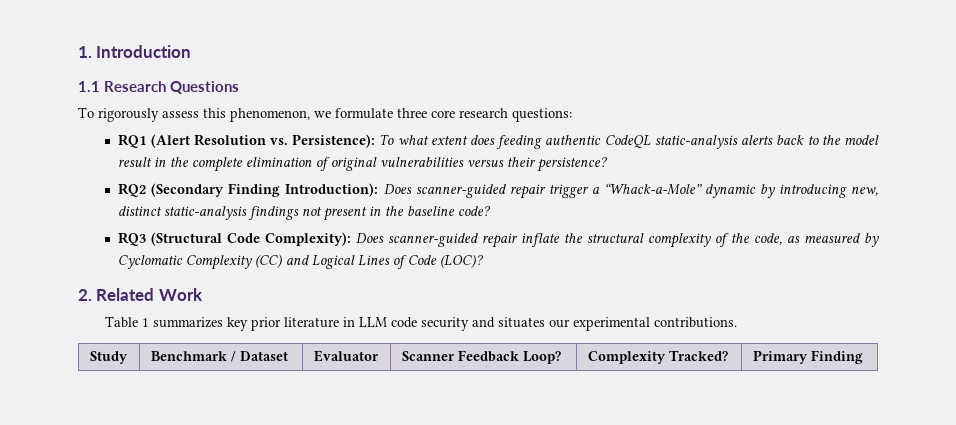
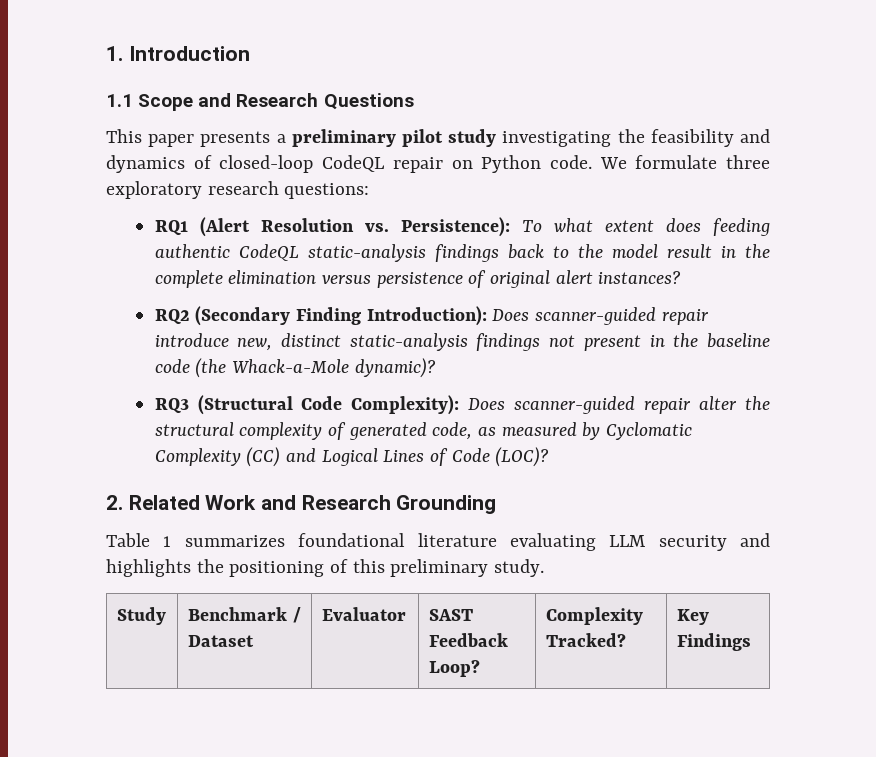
(100, 86) none -> [138,93,232,111] Scope and
[78,107,331,122] To rigorously assess this phenomenon, we -> [106,129,770,147] [106,155,627,173] This paper presents a preliminary pilot study investigating the feasibility and dynamics of closed-loop CodeQL repair on Python code. We
[431,110,455,118] core -> [106,181,202,199] exploratory
[741,135,774,145] alerts -> [434,244,499,262] findings
[316,157,609,172] of original vulnerabilities versus their persistence? -> [321,270,682,288] versus persistence of original alert instances?
[548,183,847,198] trigger a “Whack-a-Mole” dynamic by introducing -> [154,333,229,347] introduce
[458,206,492,216] code? -> [154,358,436,378] code (the Whack-a-Mole dynamic)?
[521,233,561,247] inflate -> [699,396,738,410] alter
[731,233,751,243] the -> [348,422,427,440] generated
(203, 294) none -> [261,495,497,514] and Research Grounding
[227,317,738,331] key prior literature in LLM code security and situates our experimental contributions. -> [298,533,770,551] [106,559,545,577] foundational literature evaluating LLM security and highlights the positioning of this preliminary study.
[401,351,455,361] Scanner -> [428,609,473,621] SAST
[752,350,863,364] Primary Finding -> [676,609,709,625] [676,633,751,651] Key Findings

